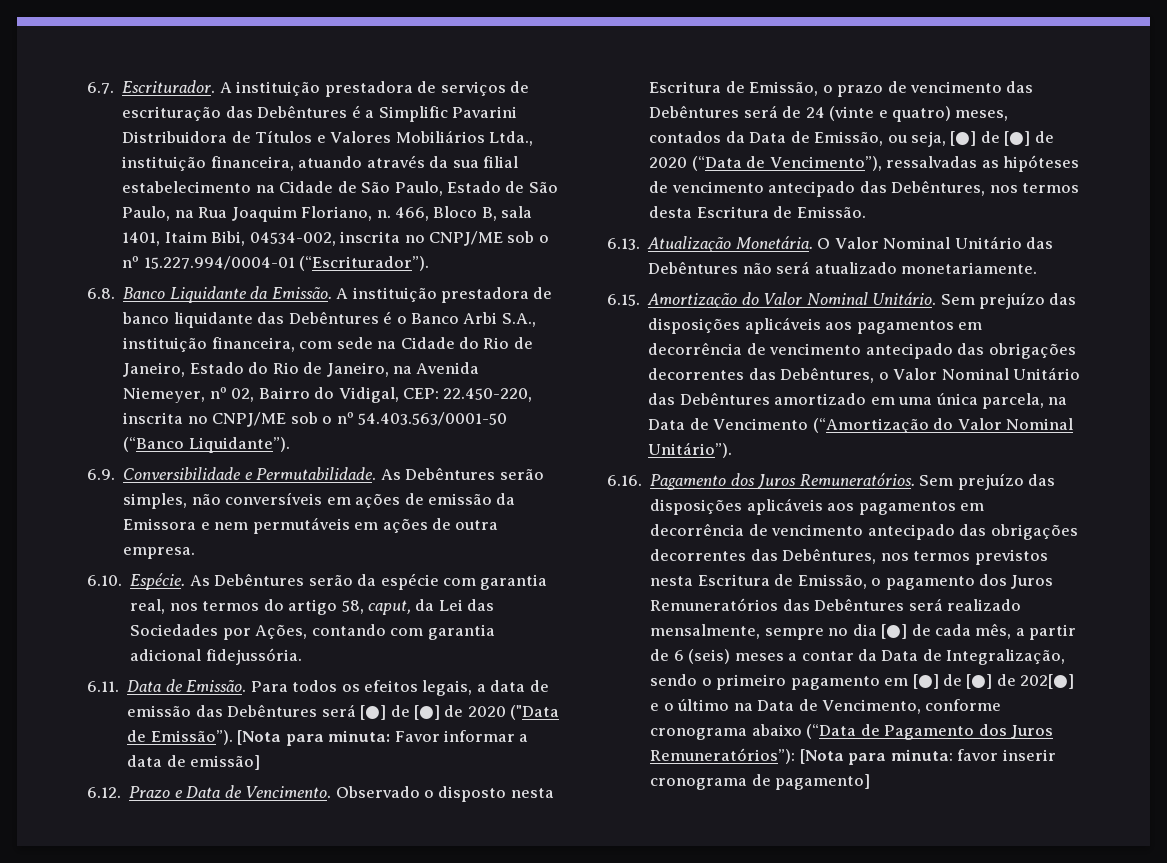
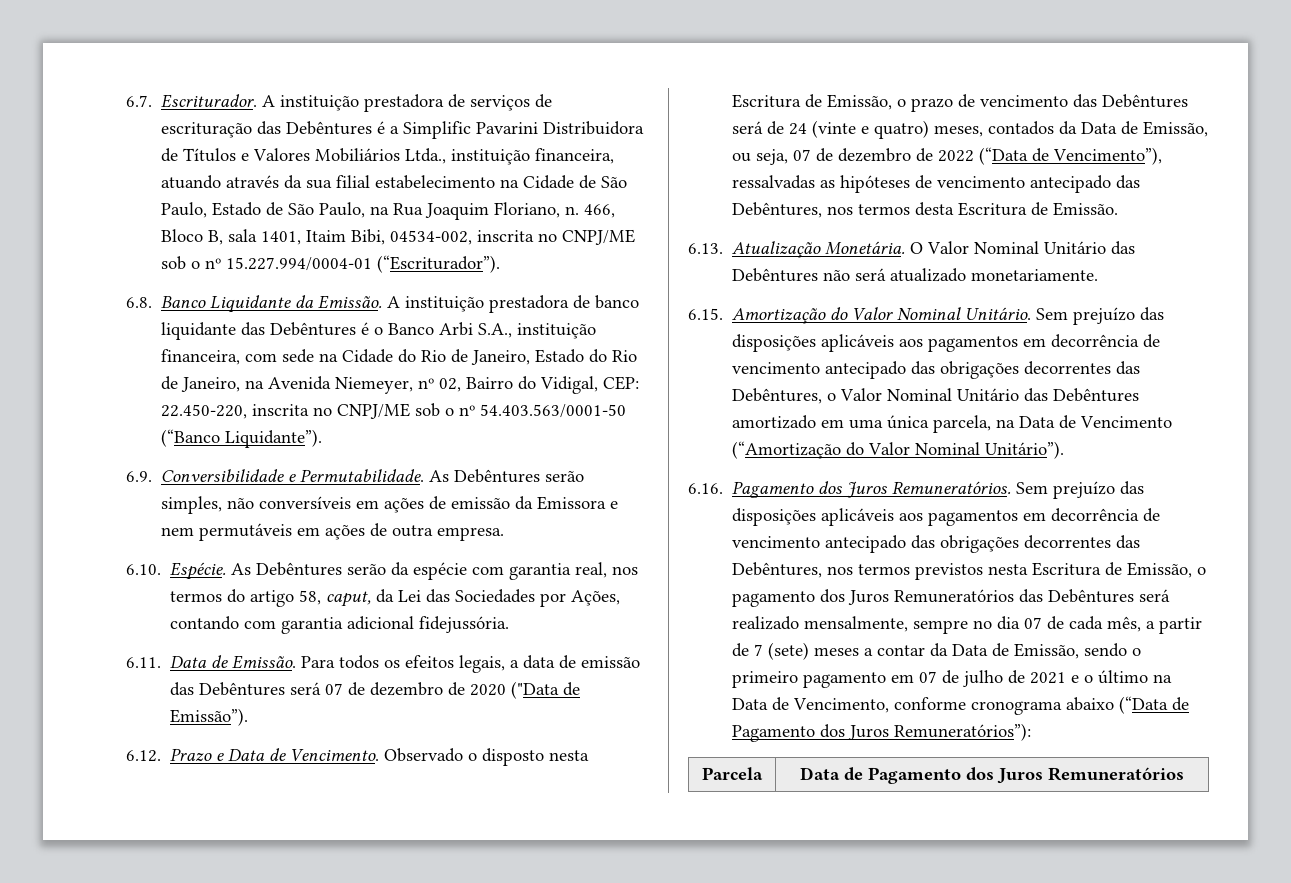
[360,705,440,720] [●] de [●] -> [325,682,444,696] 07 de dezembro
[237,730,529,746] [127,755,261,770] [Nota para minuta: Favor informar a data de emissão] -> (249, 717) none
[950,131,1054,146] [649,157,688,168] [●] de [●] de 2020 -> [793,148,975,162] 07 de dezembro de 2022
[881,624,908,639] [●] -> [1024,617,1043,629] 07
[673,649,731,664] 6 (seis) -> [754,642,810,660] 7 (sete)
[946,649,1066,665] Integralização, -> [1014,643,1080,659] Emissão,
[912,674,1075,689] [●] de [●] de 202[●] -> [919,670,1067,687] 07 de julho de 2021
[799,749,1056,765] [650,774,871,790] [Nota para minuta: favor inserir cronograma de pagamento] -> [702,767,763,780] [800,767,1184,784] // Parcela | Data de Pagamento dos Juros Remuneratórios

